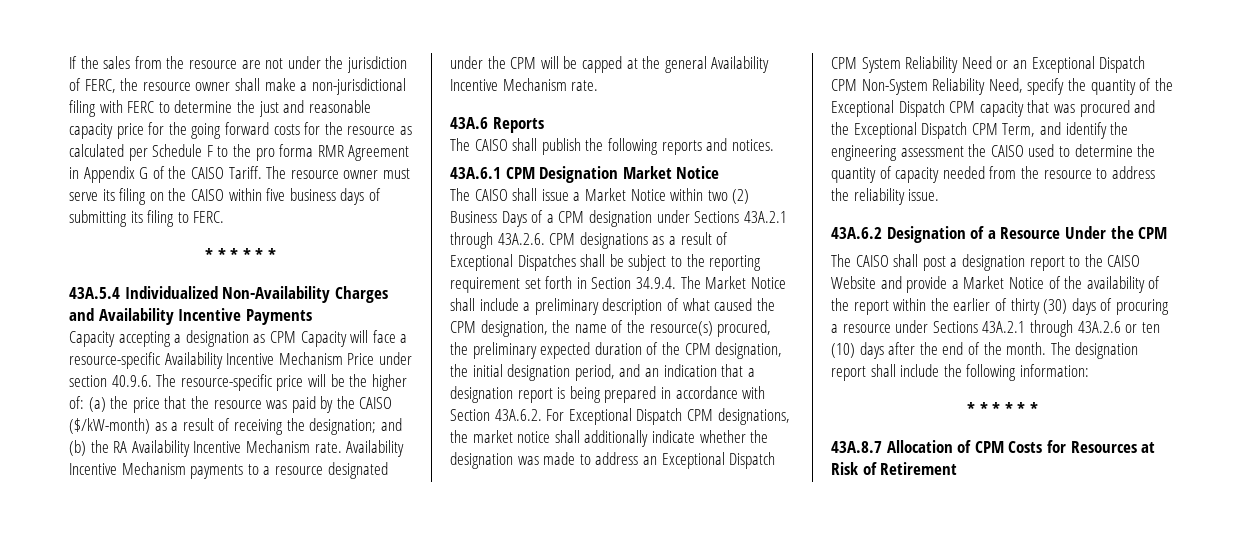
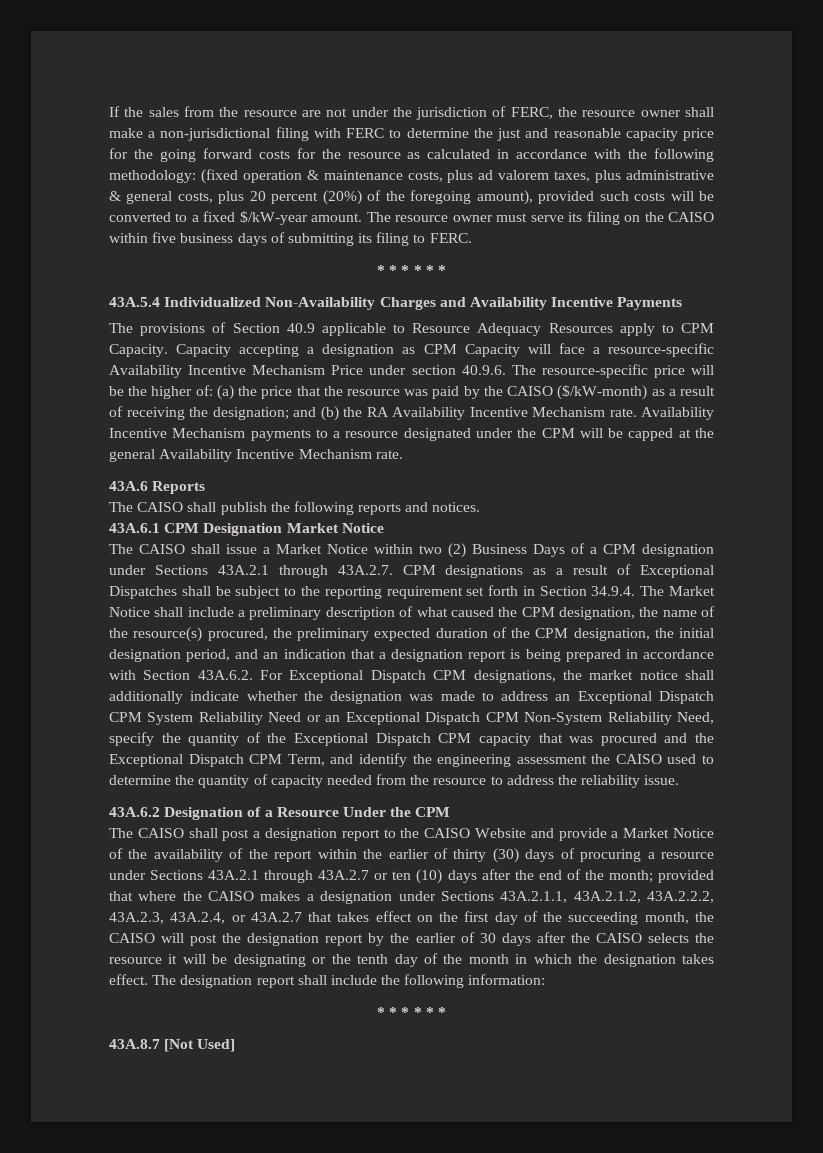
[128,144,410,161] [69,166,262,183] per Schedule F to the pro forma RMR Agreement in Appendix G of the CAISO Tariff. -> [497,148,714,162] [109,169,714,184] [109,190,714,205] [109,211,363,225] in accordance with the following methodology: (fixed operation & maintenance costs, plus ad valorem taxes, plus administrative & general costs, plus 20 percent (20%) of the foregoing amount), provided such costs will be converted to a fixed $/kW-year amount.
(312, 317) none -> [109,322,714,336] [109,344,168,357] The provisions of Section 40.9 applicable to Resource Adequacy Resources apply to CPM Capacity.
[497,233,545,245] 43A.2.6. -> [337,565,393,575] 43A.2.7.
[1077,321,1121,333] 43A.2.6 -> [318,870,370,880] 43A.2.7
[1006,342,1047,355] month. -> [608,870,714,883] [109,891,715,904] [109,911,714,925] [109,932,714,946] [109,953,714,967] [109,974,148,985] month; provided that where the CAISO makes a designation under Sections 43A.2.1.1, 43A.2.1.2, 43A.2.2.2, 43A.2.3, 43A.2.4, or 43A.2.7 that takes effect on the first day of the succeeding month, the CAISO will post the designation report by the earlier of 30 days after the CAISO selects the resource it will be designating or the tenth day of the month in which the designation takes effect.
[886,440,1156,453] [831,462,958,475] Allocation of CPM Costs for Resources at Risk of Retirement -> [164,1039,236,1052] [Not Used]

